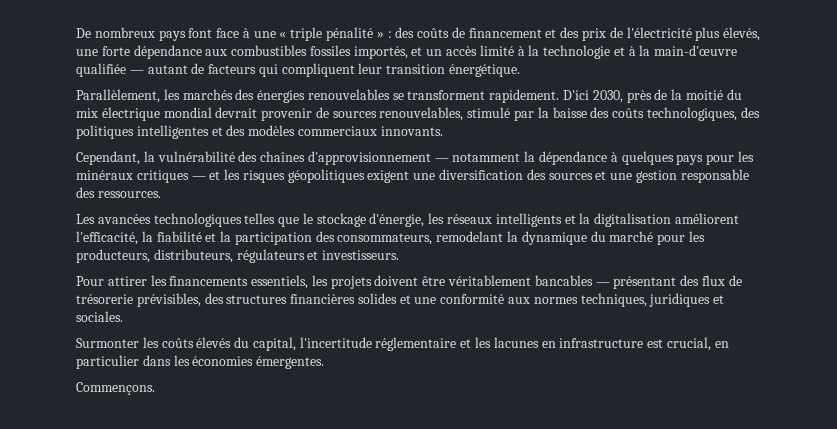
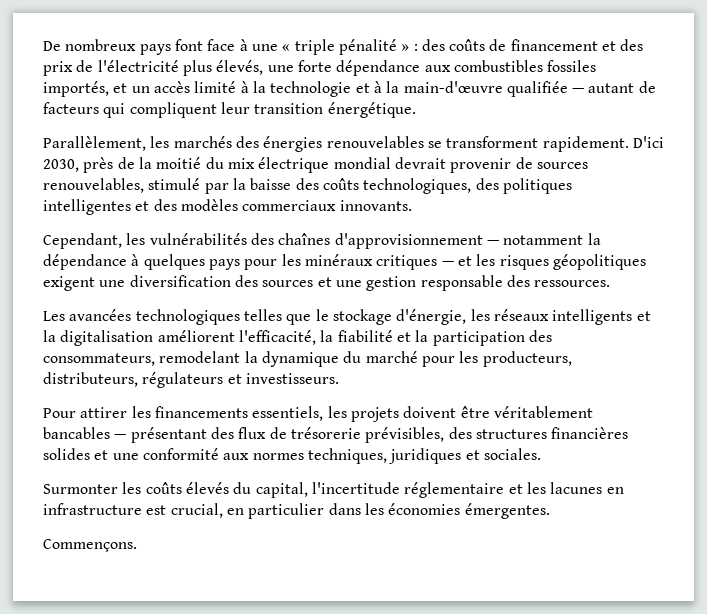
[143,151,235,162] la vulnérabilité -> [126,233,247,245] les vulnérabilités

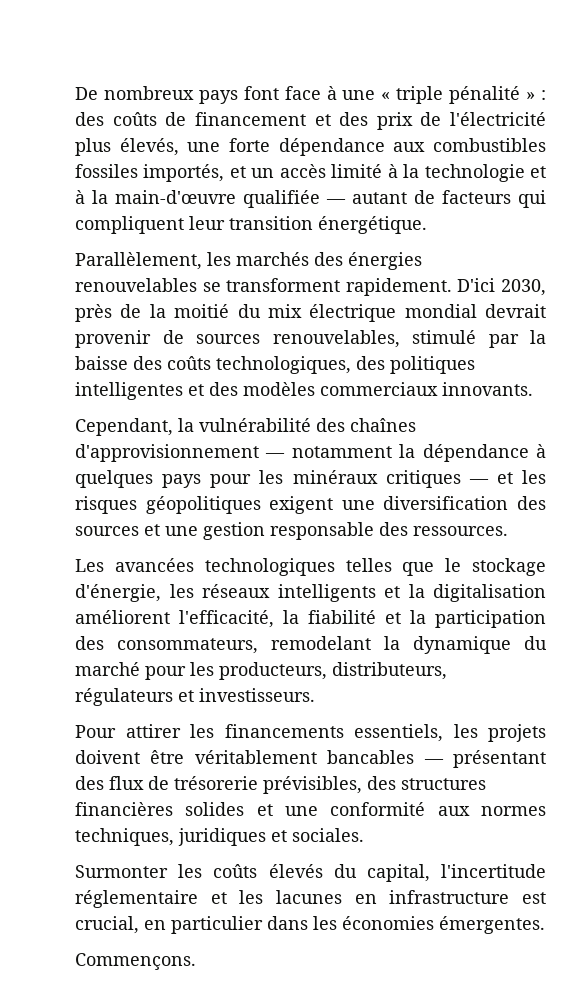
[126,233,247,245] les vulnérabilités -> [178,418,311,432] la vulnérabilité

